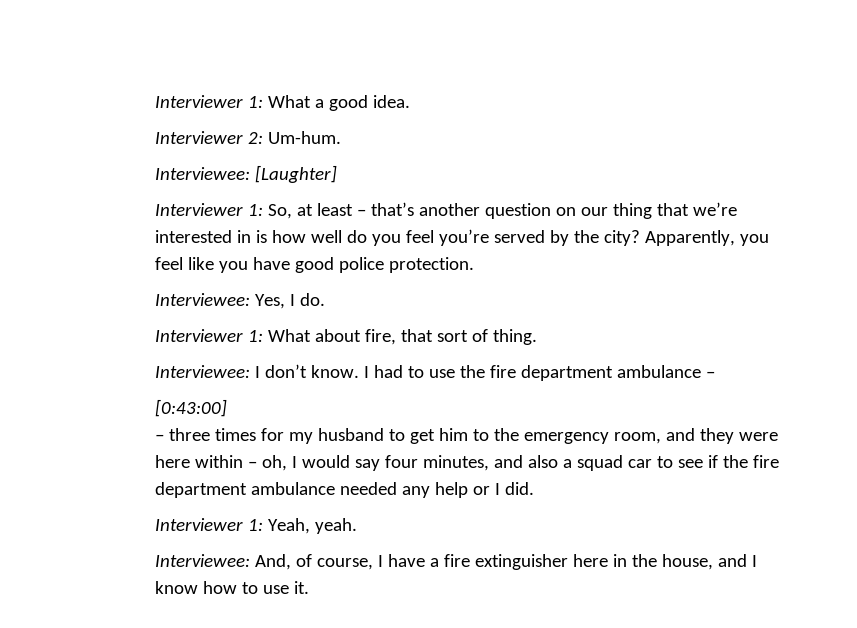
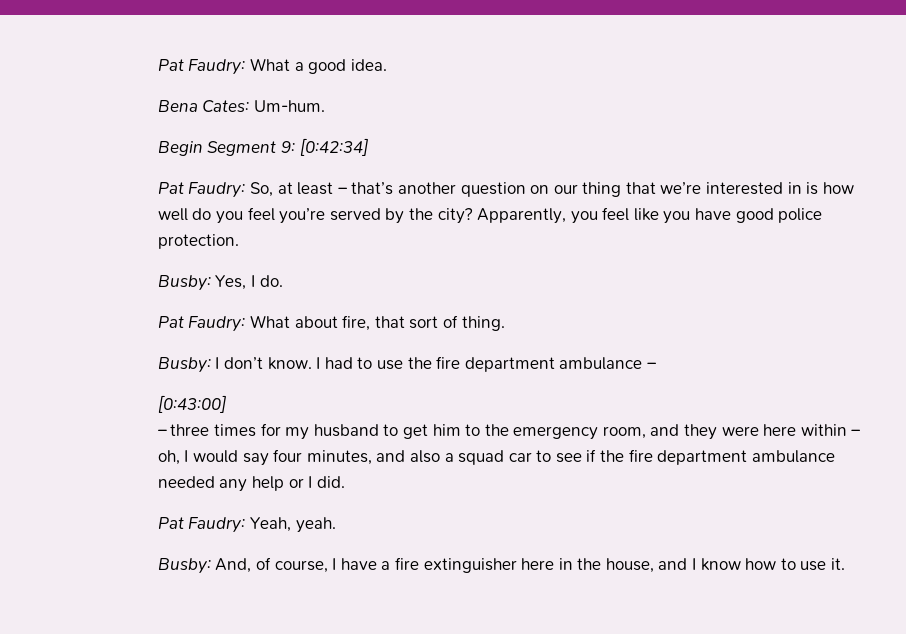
[155,95,264,108] Interviewer 1: -> [157,59,246,75] Pat Faudry:
[155,131,264,144] Interviewer 2: -> [157,100,250,112] Bena Cates:
[155,165,338,183] [155,203,264,216] Interviewee: [Laughter] // Interviewer 1: -> [157,138,368,156] [157,182,246,198] Begin Segment 9: [0:42:34] // Pat Faudry:
[155,293,251,306] Interviewee: -> [157,275,211,291] Busby:
[155,329,264,342] Interviewer 1: -> [157,316,246,332] Pat Faudry:
[155,365,251,378] Interviewee: -> [157,357,211,373] Busby:
[155,518,264,531] Interviewer 1: -> [157,517,246,533] Pat Faudry:
[155,554,251,567] Interviewee: -> [157,558,211,574] Busby:

